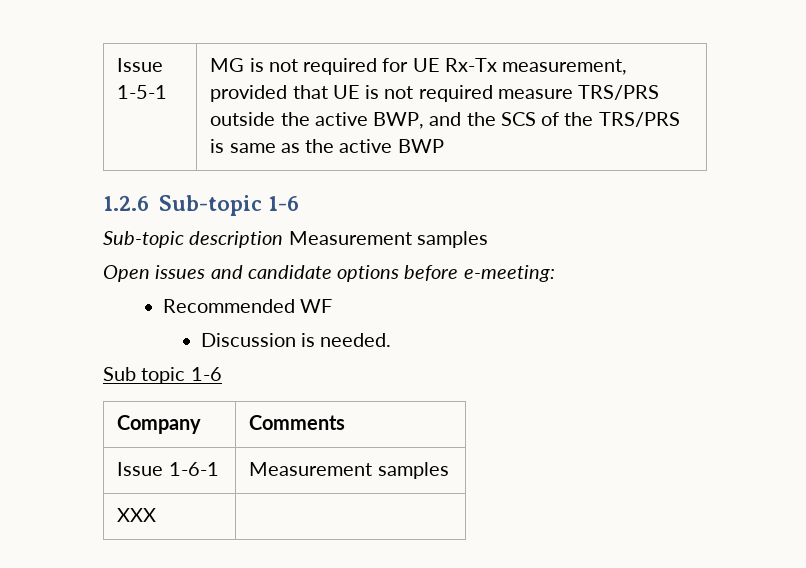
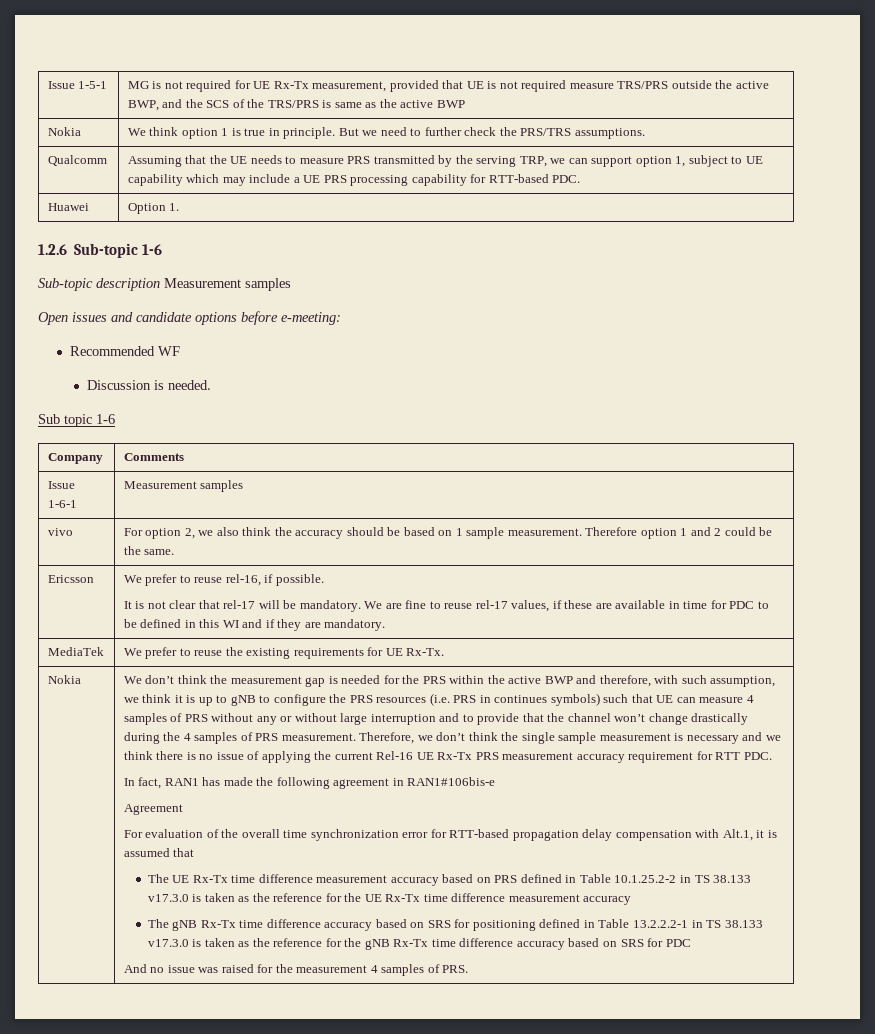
(444, 146) none -> [47,127,81,136] [127,127,645,139] [47,155,107,166] [127,155,763,167] [127,174,581,186] [47,203,89,211] [127,203,180,214] // Nokia | We think option 1 is true in principle. But we need to further check the PRS/TRS assumptions. // Qualcomm | Assuming that the UE needs to measure PRS transmitted by the serving TRP, we can support option 1, subject to UE capability which may include a UE PRS processing capability for RTT-based PDC. // Huawei | Option 1.
[117,508,157,522] XXX | -> [47,528,73,536] [123,527,773,539] [123,546,175,555] [47,575,94,583] [123,574,324,586] [123,600,769,612] [123,619,386,631] [47,647,104,656] [123,647,445,659] [47,675,81,684] [123,675,776,687] [123,693,754,706] [123,713,749,725] [123,732,781,744] [123,751,772,763] [123,777,496,789] [123,804,183,815] [123,829,777,841] [123,848,195,857] [147,874,752,886] [147,893,632,905] [147,919,763,931] [147,938,691,950] [123,964,469,976] vivo | For option 2, we also think the accuracy should be based on 1 sample measurement. Therefore option 1 and 2 could be the same. // Ericsson | We prefer to reuse rel-16, if possible. // It is not clear that rel-17 will be mandatory. We are fine to reuse rel-17 values, if these are available in time for PDC to be defined in this WI and if they are mandatory. // MediaTek | We prefer to reuse the existing requirements for UE Rx-Tx. // Nokia | We don’t think the measurement gap is needed for the PRS within the active BWP and therefore, with such assumption, we think it is up to gNB to configure the PRS resources (i.e. PRS in continues symbols) such that UE can measure 4 samples of PRS without any or without large interruption and to provide that the channel won’t change drastically during the 4 samples of PRS measurement. Therefore, we don’t think the single sample measurement is necessary and we think there is no issue of applying the current Rel-16 UE Rx-Tx PRS measurement accuracy requirement for RTT PDC. // In fact, RAN1 has made the following agreement in RAN1#106bis-e // Agreement // For evaluation of the overall time synchronization error for RTT-based propagation delay compensation with Alt.1, it is assumed that // The UE Rx-Tx time difference measurement accuracy based on PRS defined in Table 10.1.25.2-2 in TS 38.133 v17.3.0 is taken as the reference for the UE Rx-Tx time difference measurement accuracy // The gNB Rx-Tx time difference accuracy based on SRS for positioning defined in Table 13.2.2.2-1 in TS 38.133 v17.3.0 is taken as the reference for the gNB Rx-Tx time difference accuracy based on SRS for PDC // And no issue was raised for the measurement 4 samples of PRS.

